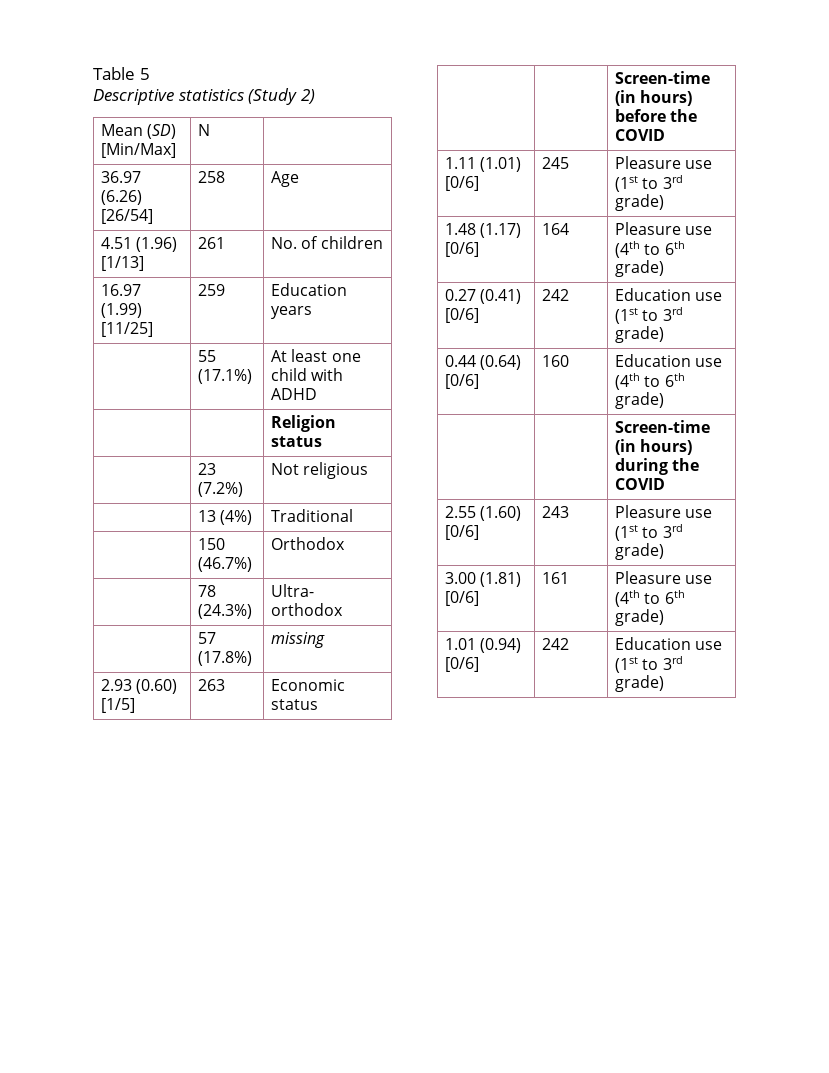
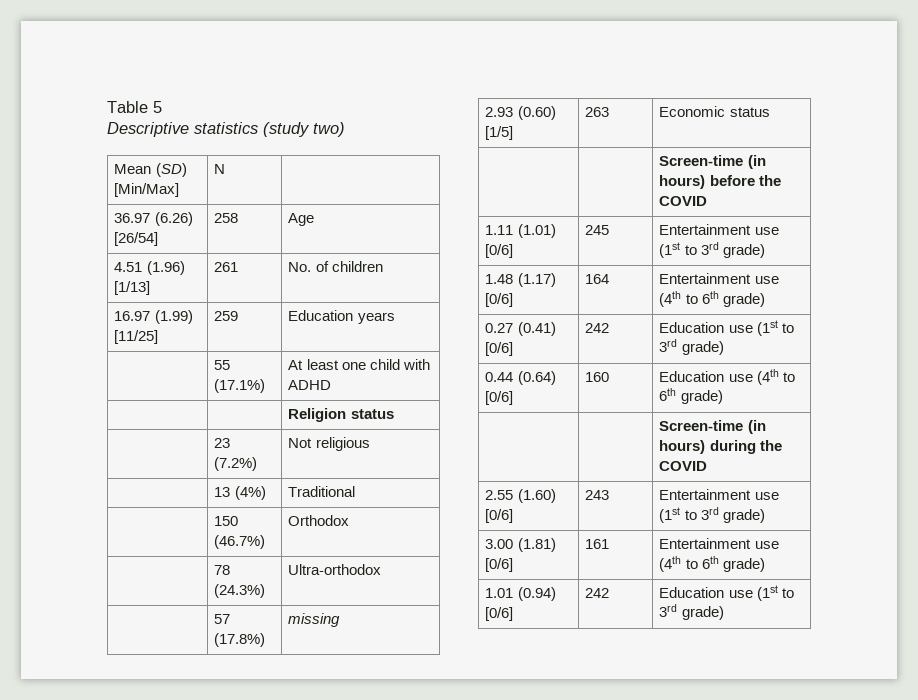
[248,88,315,105] (Study 2) -> [263,122,345,137] (study two)
[271,584,315,597] [271,603,344,616] Ultra- orthodox -> [288,564,382,575] Ultra-orthodox
[615,156,682,169] Pleasure -> [659,224,752,235] Entertainment
[615,222,682,235] Pleasure -> [659,273,752,284] Entertainment
[615,505,682,518] Pleasure -> [659,489,752,500] Entertainment
[615,571,682,584] Pleasure -> [659,538,752,549] Entertainment

